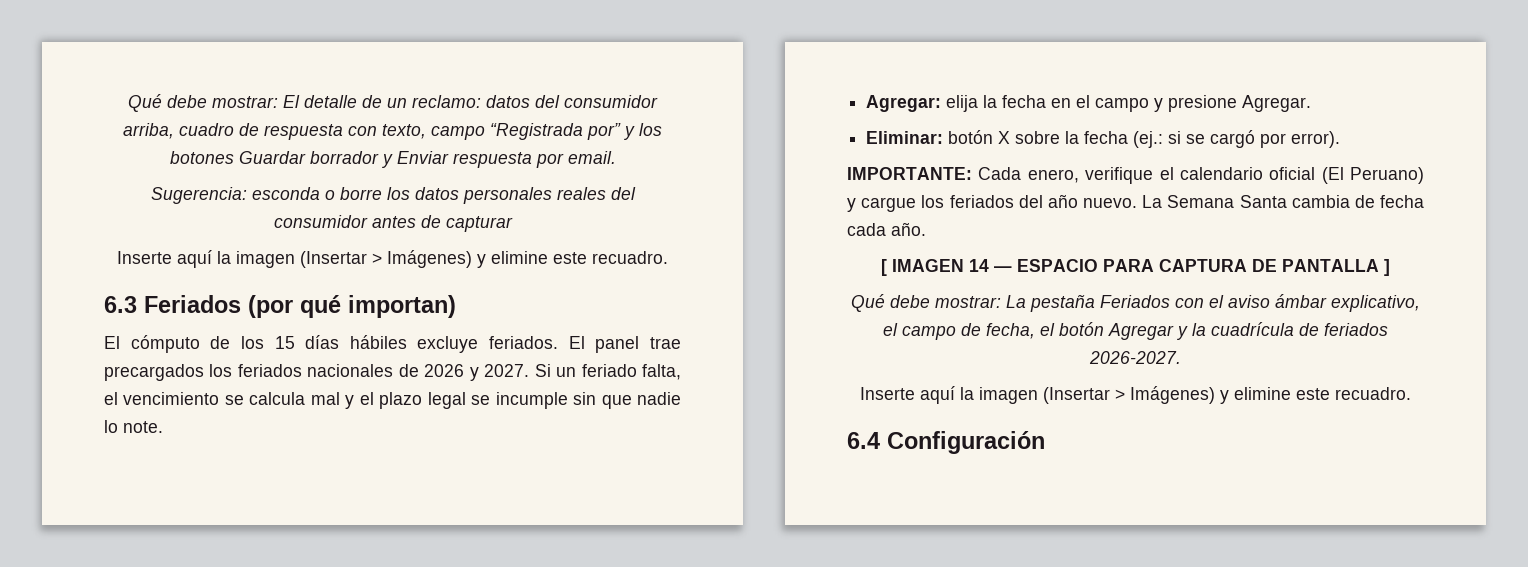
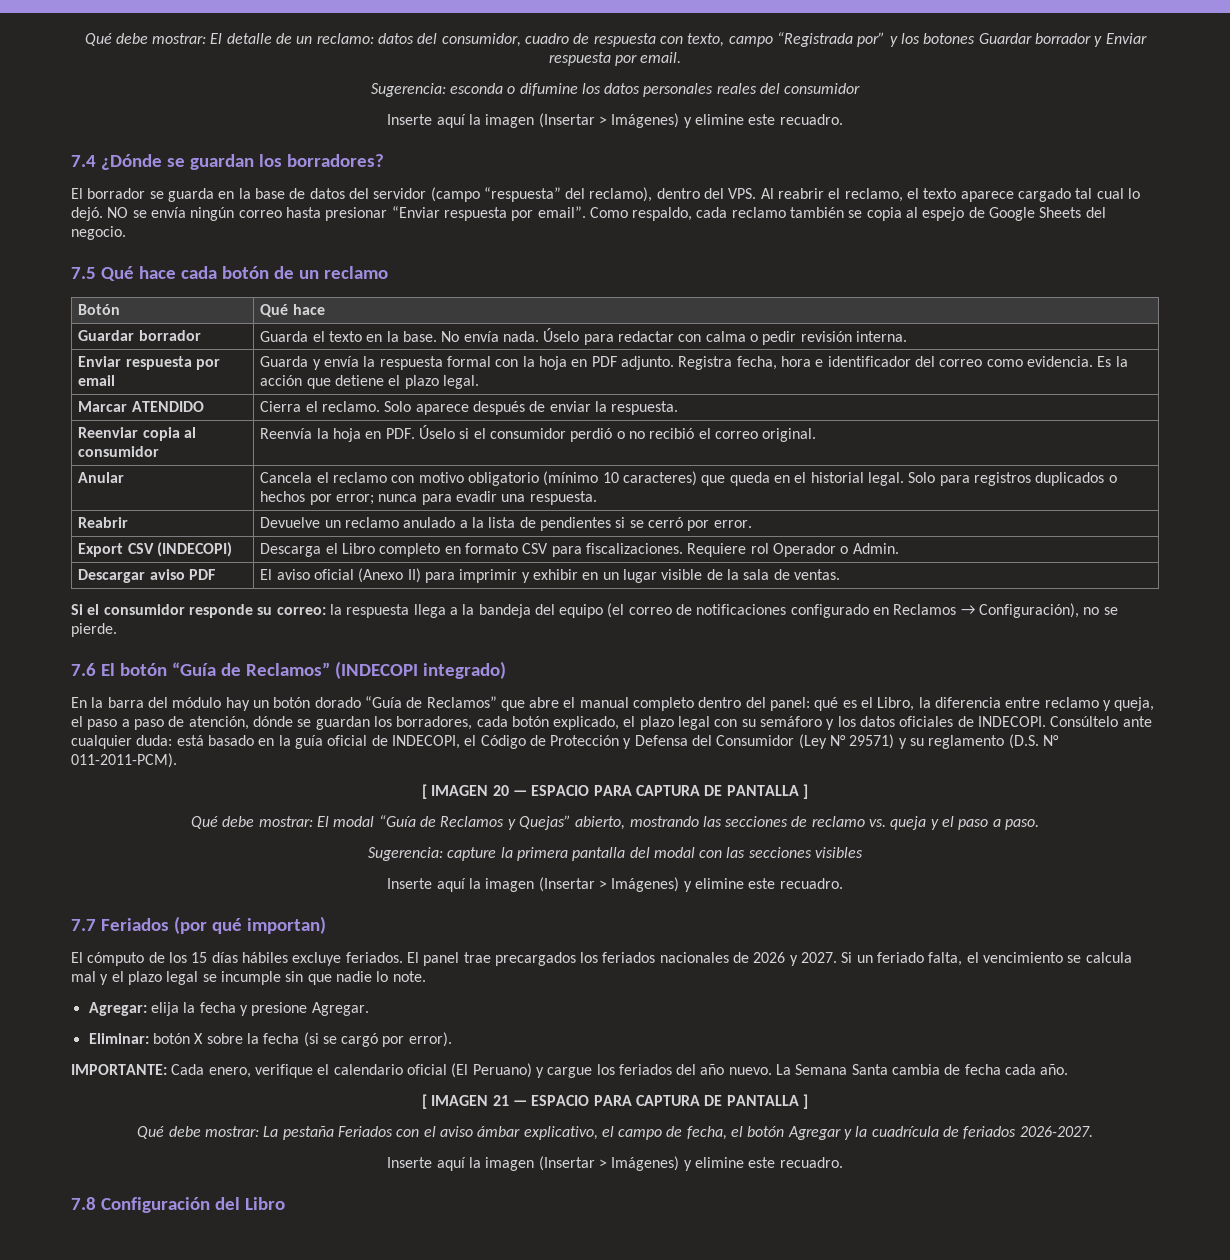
[564,95,658,108] [123,123,174,139] consumidor arriba, -> [441,33,521,47] consumidor,
[339,187,382,200] borre -> [519,83,578,96] difumine
[371,215,513,232] antes de capturar -> (861, 88) none
[104,296,137,313] 6.3 -> [71,154,384,170] [71,187,1140,202] [71,206,1106,221] [71,226,126,240] [71,266,388,281] [78,304,121,315] [260,304,325,317] [78,330,201,341] [260,328,907,345] [78,356,221,370] [78,375,116,386] [260,356,1128,370] [260,375,480,389] [78,401,204,412] [260,401,679,415] [78,427,197,441] [78,446,160,457] [260,425,817,442] [78,472,125,483] [260,471,1117,486] [260,491,597,505] [78,517,129,528] [260,517,752,531] [78,542,233,557] [260,543,899,557] [78,569,216,583] [260,568,840,583] [71,603,1118,618] [71,623,117,637] [71,661,506,679] [71,696,1155,711] [71,716,1152,730] [71,734,1060,749] [71,753,177,768] [422,784,808,799] [190,815,1040,830] [367,847,864,861] [387,877,843,892] [71,919,96,931] 7.4 ¿Dónde se guardan los borradores? // El borrador se guarda en la base de datos del servidor (campo “respuesta” del reclamo), dentro del VPS. Al reabrir el reclamo, el texto aparece cargado tal cual lo dejó. NO se envía ningún correo hasta presionar “Enviar respuesta por email”. Como respaldo, cada reclamo también se copia al espejo de Google Sheets del negocio. // 7.5 Qué hace cada botón de un reclamo // Botón | Qué hace // Guardar borrador | Guarda el texto en la base. No envía nada. Úselo para redactar con calma o pedir revisión interna. // Enviar respuesta por email | Guarda y envía la respuesta formal con la hoja en PDF adjunto. Registra fecha, hora e identificador del correo como evidencia. Es la acción que detiene el plazo legal. // Marcar ATENDIDO | Cierra el reclamo. Solo aparece después de enviar la respuesta. // Reenviar copia al consumidor | Reenvía la hoja en PDF. Úselo si el consumidor perdió o no recibió el correo original. // Anular | Cancela el reclamo con motivo obligatorio (mínimo 10 caracteres) que queda en el historial legal. Solo para registros duplicados o hechos por error; nunca para evadir una respuesta. // Reabrir | Devuelve un reclamo anulado a la lista de pendientes si se cerró por error. // Export CSV (INDECOPI) | Descarga el Libro completo en formato CSV para fiscalizaciones. Requiere rol Operador o Admin. // Descargar aviso PDF | El aviso oficial (Anexo II) para imprimir y exhibir en un lugar visible de la sala de ventas. // Si el consumidor responde su correo: la respuesta llega a la bandeja del equipo (el correo de notificaciones configurado en Reclamos → Configuración), no se pierde. // 7.6 El botón “Guía de Reclamos” (INDECOPI integrado) // En la barra del módulo hay un botón dorado “Guía de Reclamos” que abre el manual completo dentro del panel: qué es el Libro, la diferencia entre reclamo y queja, el paso a paso de atención, dónde se guardan los borradores, cada botón explicado, el plazo legal con su semáforo y los datos oficiales de INDECOPI. Consúltelo ante cualquier duda: está basado en la guía oficial de INDECOPI, el Código de Protección y Defensa del Consumidor (Ley N° 29571) y su reglamento (D.S. N° 011-2011-PCM). // [ IMAGEN 20 — ESPACIO PARA CAPTURA DE PANTALLA ] // Qué debe mostrar: El modal “Guía de Reclamos y Quejas” abierto, mostrando las secciones de reclamo vs. queja y el paso a paso. // Sugerencia: capture la primera pantalla del modal con las secciones visibles // Inserte aquí la imagen (Insertar > Imágenes) y elimine este recuadro. // 7.7
[1051,95,1150,112] en el campo -> (236, 1007) none
[1133,131,1182,148] (ej.: si -> [303,1032,319,1047] (si
[969,259,989,272] 14 -> [492,1095,509,1106] 21
[847,431,1045,454] 6.4 Configuración -> [71,1197,285,1213] 7.8 Configuración del Libro

